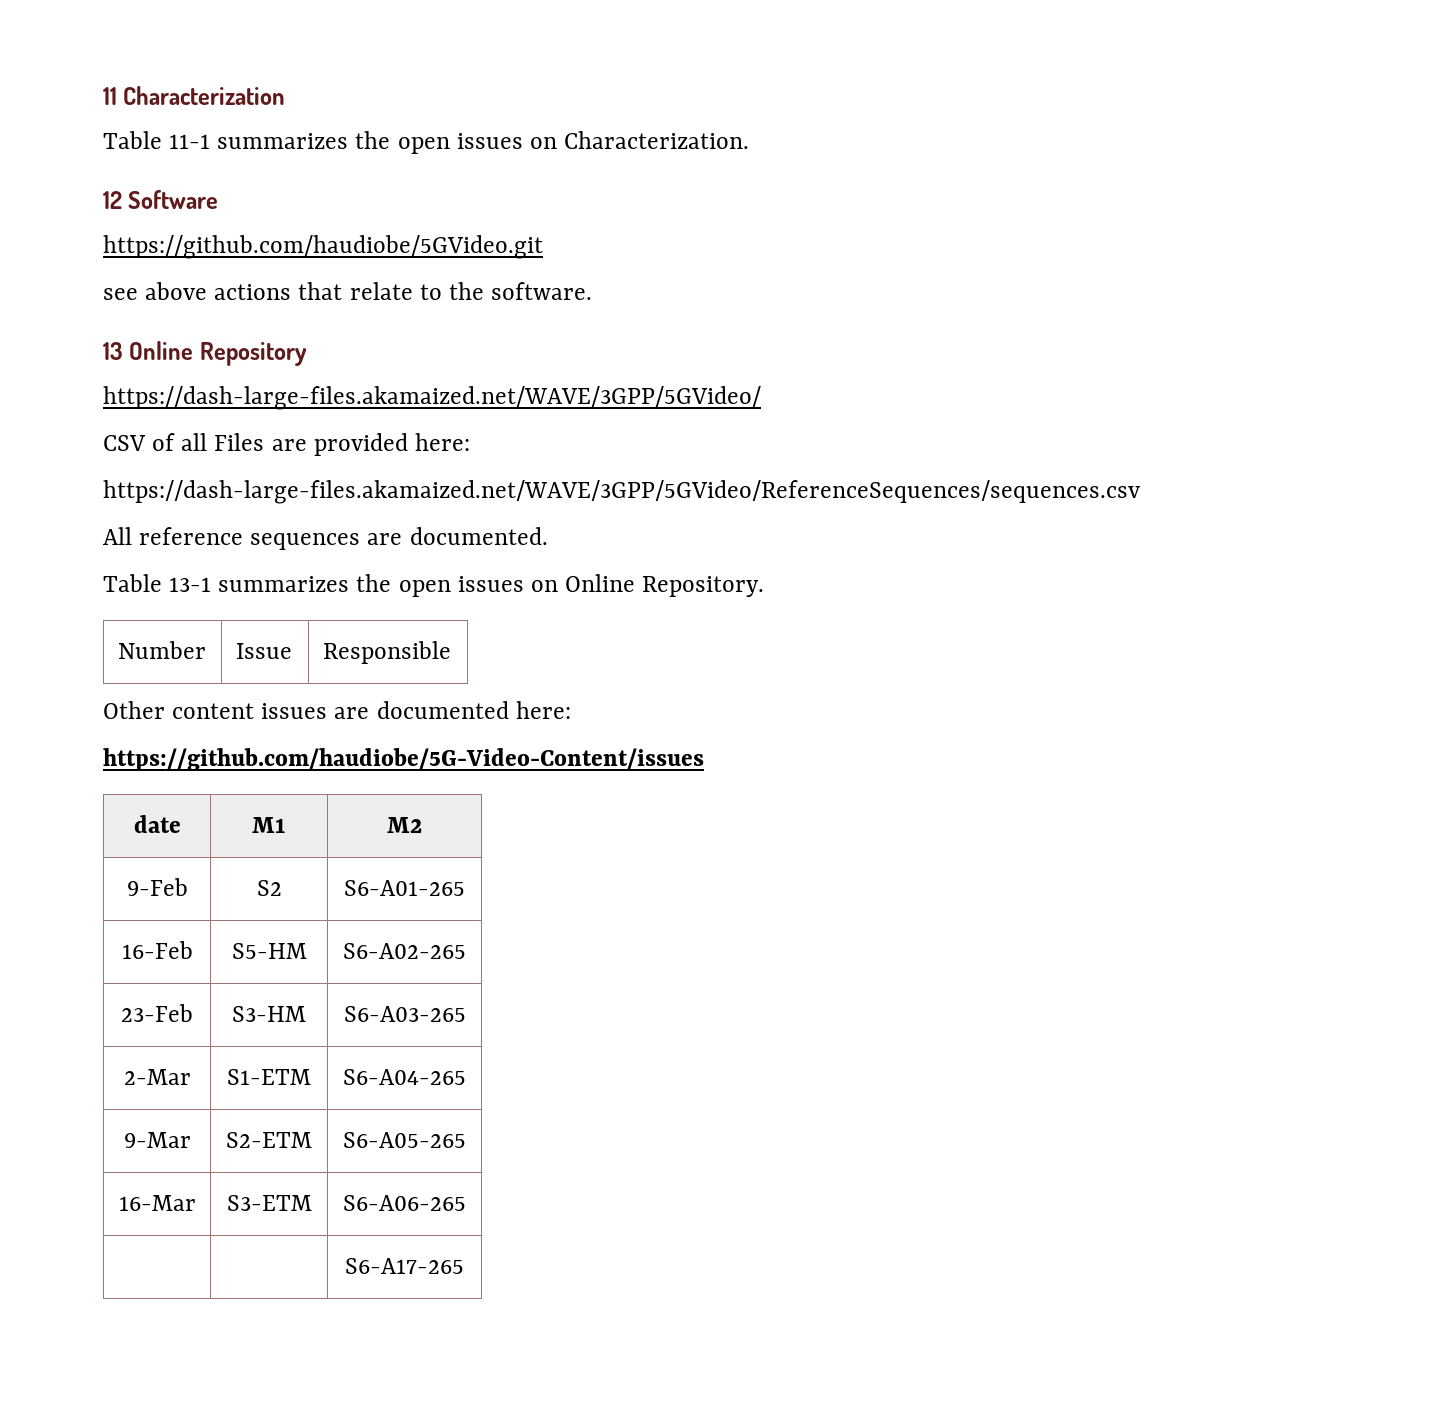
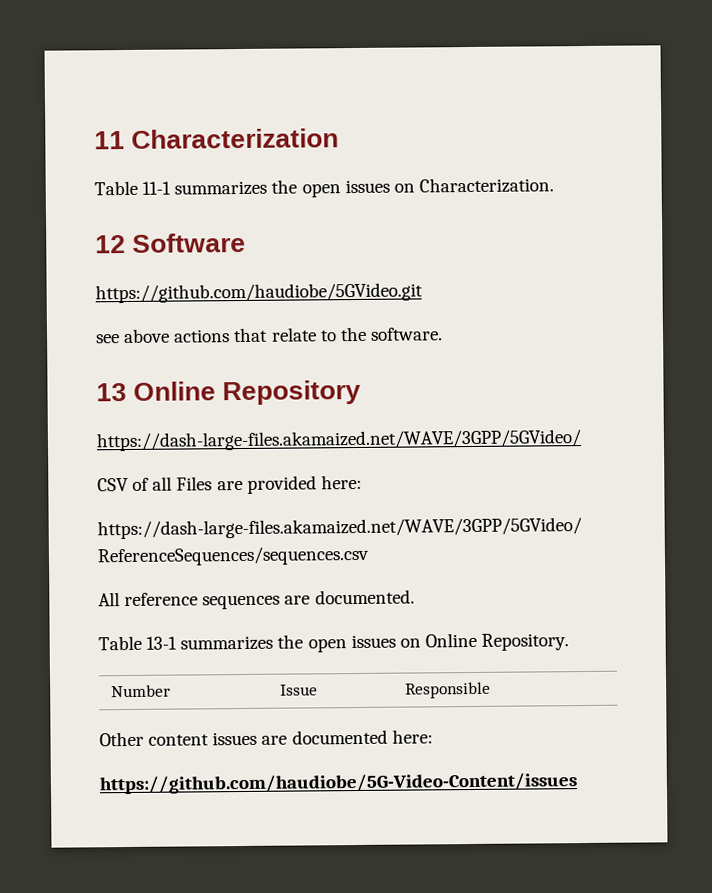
[133,815,181,833] [251,817,286,833] [387,817,422,833] [126,878,188,896] [256,880,282,896] [344,880,465,896] [121,941,193,959] [231,943,307,959] [343,943,466,959] [121,1004,193,1022] [232,1006,306,1022] [343,1006,466,1022] [123,1069,191,1085] [227,1069,311,1085] [343,1069,466,1085] [123,1132,191,1148] [226,1132,312,1148] [343,1132,466,1148] [118,1195,196,1211] [226,1195,312,1211] [343,1195,466,1211] [345,1258,464,1274] // date | M1 | M2 // 9-Feb | S2 | S6-A01-265 // 16-Feb | S5-HM | S6-A02-265 // 23-Feb | S3-HM | S6-A03-265 // 2-Mar | S1-ETM | S6-A04-265 // 9-Mar | S2-ETM | S6-A05-265 // 16-Mar | S3-ETM | S6-A06-265 // | | S6-A17-265 -> (578, 783) none

